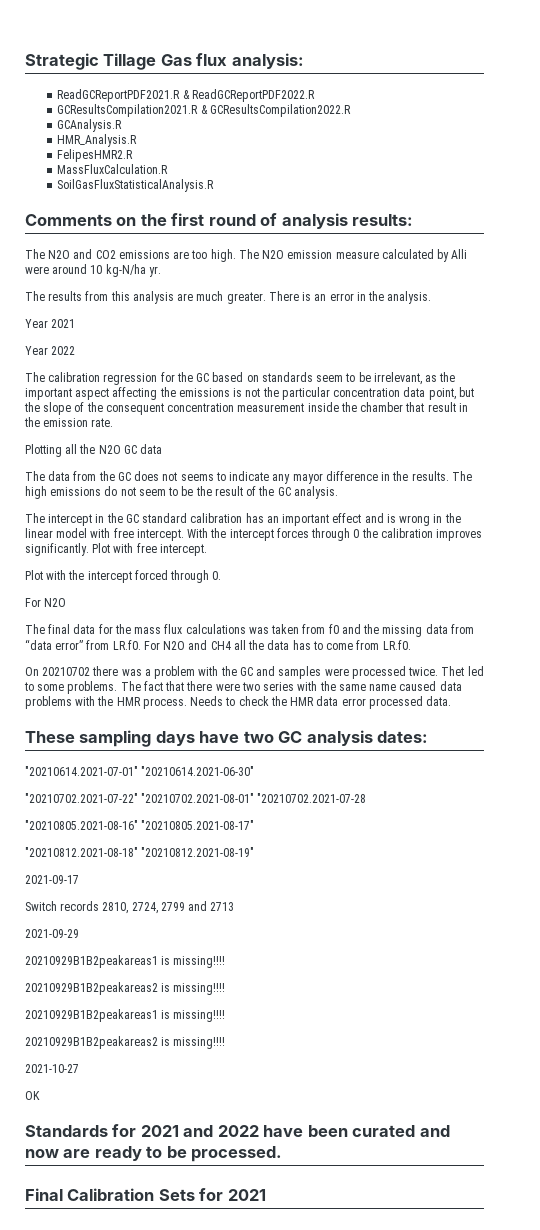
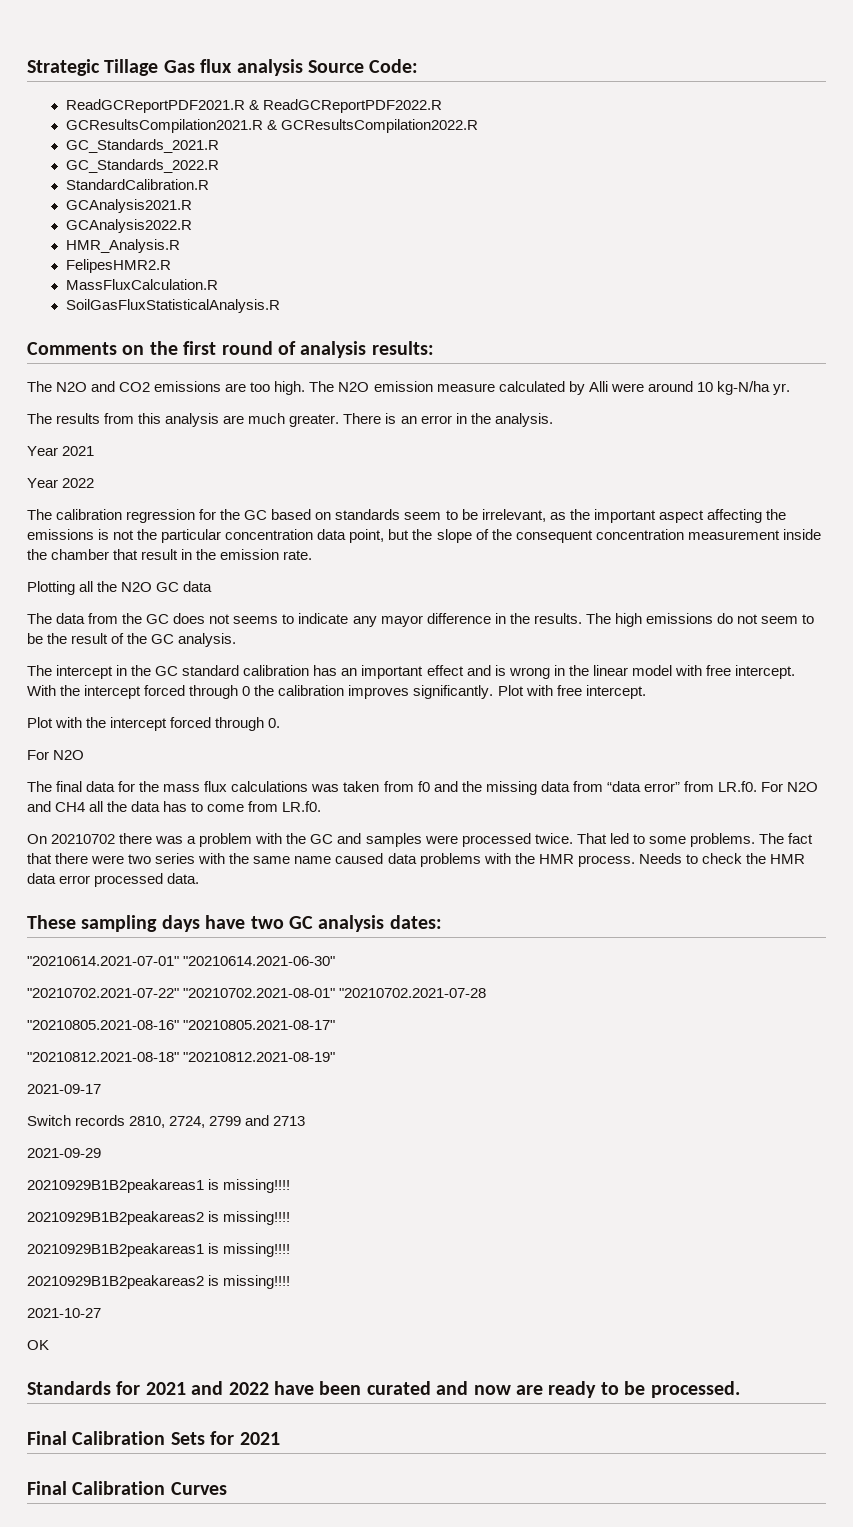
[231,53,304,69] analysis: -> [236,59,419,76] analysis Source Code:
[57,119,123,132] GCAnalysis.R -> [65,139,219,153] [65,159,219,173] [65,179,209,190] [65,199,192,213] [65,219,192,233] GC_Standards_2021.R // GC_Standards_2022.R // StandardCalibration.R // GCAnalysis2021.R // GCAnalysis2022.R
[276,528,309,538] forces -> [144,685,186,696] forced
[441,666,465,676] Thet -> [576,833,607,844] That
(266, 1195) none -> [27,1481,227,1495] // Final Calibration Curves

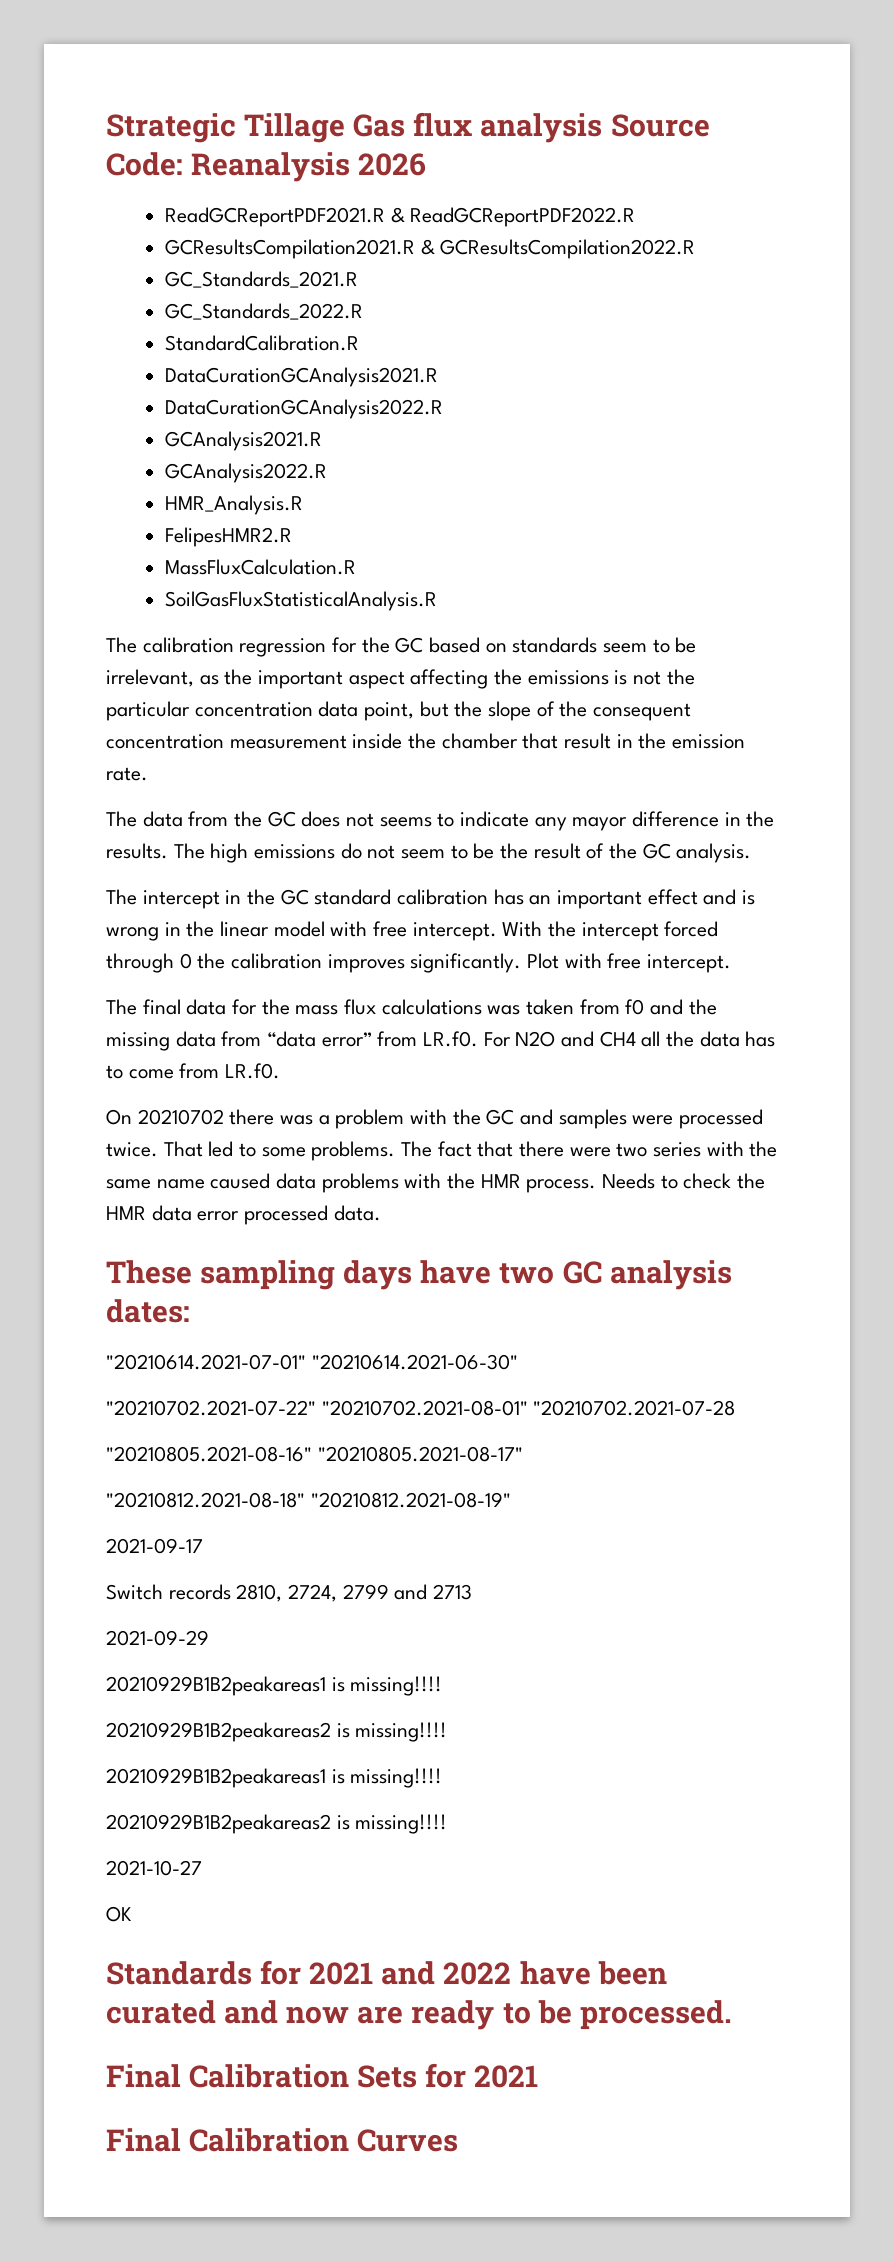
(419, 66) none -> [191,152,427,182] Reanalysis 2026
(209, 184) none -> [165,367,439,387] [165,399,444,419] // DataCurationGCAnalysis2021.R // DataCurationGCAnalysis2022.R
[27,341,434,358] [27,381,790,395] [27,413,553,427] [27,446,95,456] [27,478,95,488] // Comments on the first round of analysis results: // The N2O and CO2 emissions are too high. The N2O emission measure calculated by Alli were around 10 kg-N/ha yr. // The results from this analysis are much greater. There is an error in the analysis. // Year 2021 // Year 2022 -> (438, 601) none
[27,581,213,595] // Plotting all the N2O GC data -> (148, 774) none
[27,717,281,731] [27,750,85,760] // Plot with the intercept forced through 0. // For N2O -> (732, 963) none

